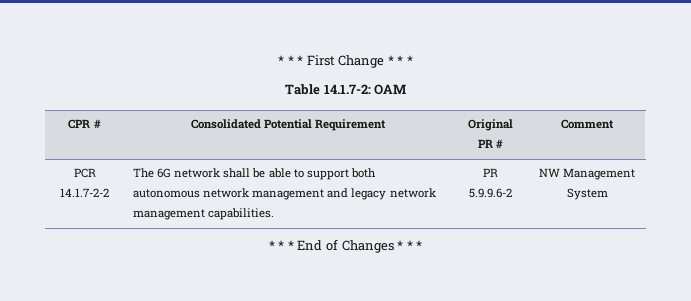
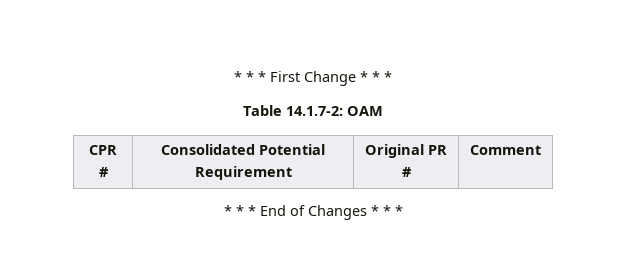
[73,168,96,178] [60,188,109,197] [132,168,376,180] [132,188,436,200] [132,208,275,220] [483,168,498,177] [469,188,512,198] [538,168,636,180] [566,188,608,200] // PCR 14.1.7-2-2 | The 6G network shall be able to support both autonomous network management and legacy network management capabilities. | PR 5.9.9.6-2 | NW Management System -> (541, 150) none

